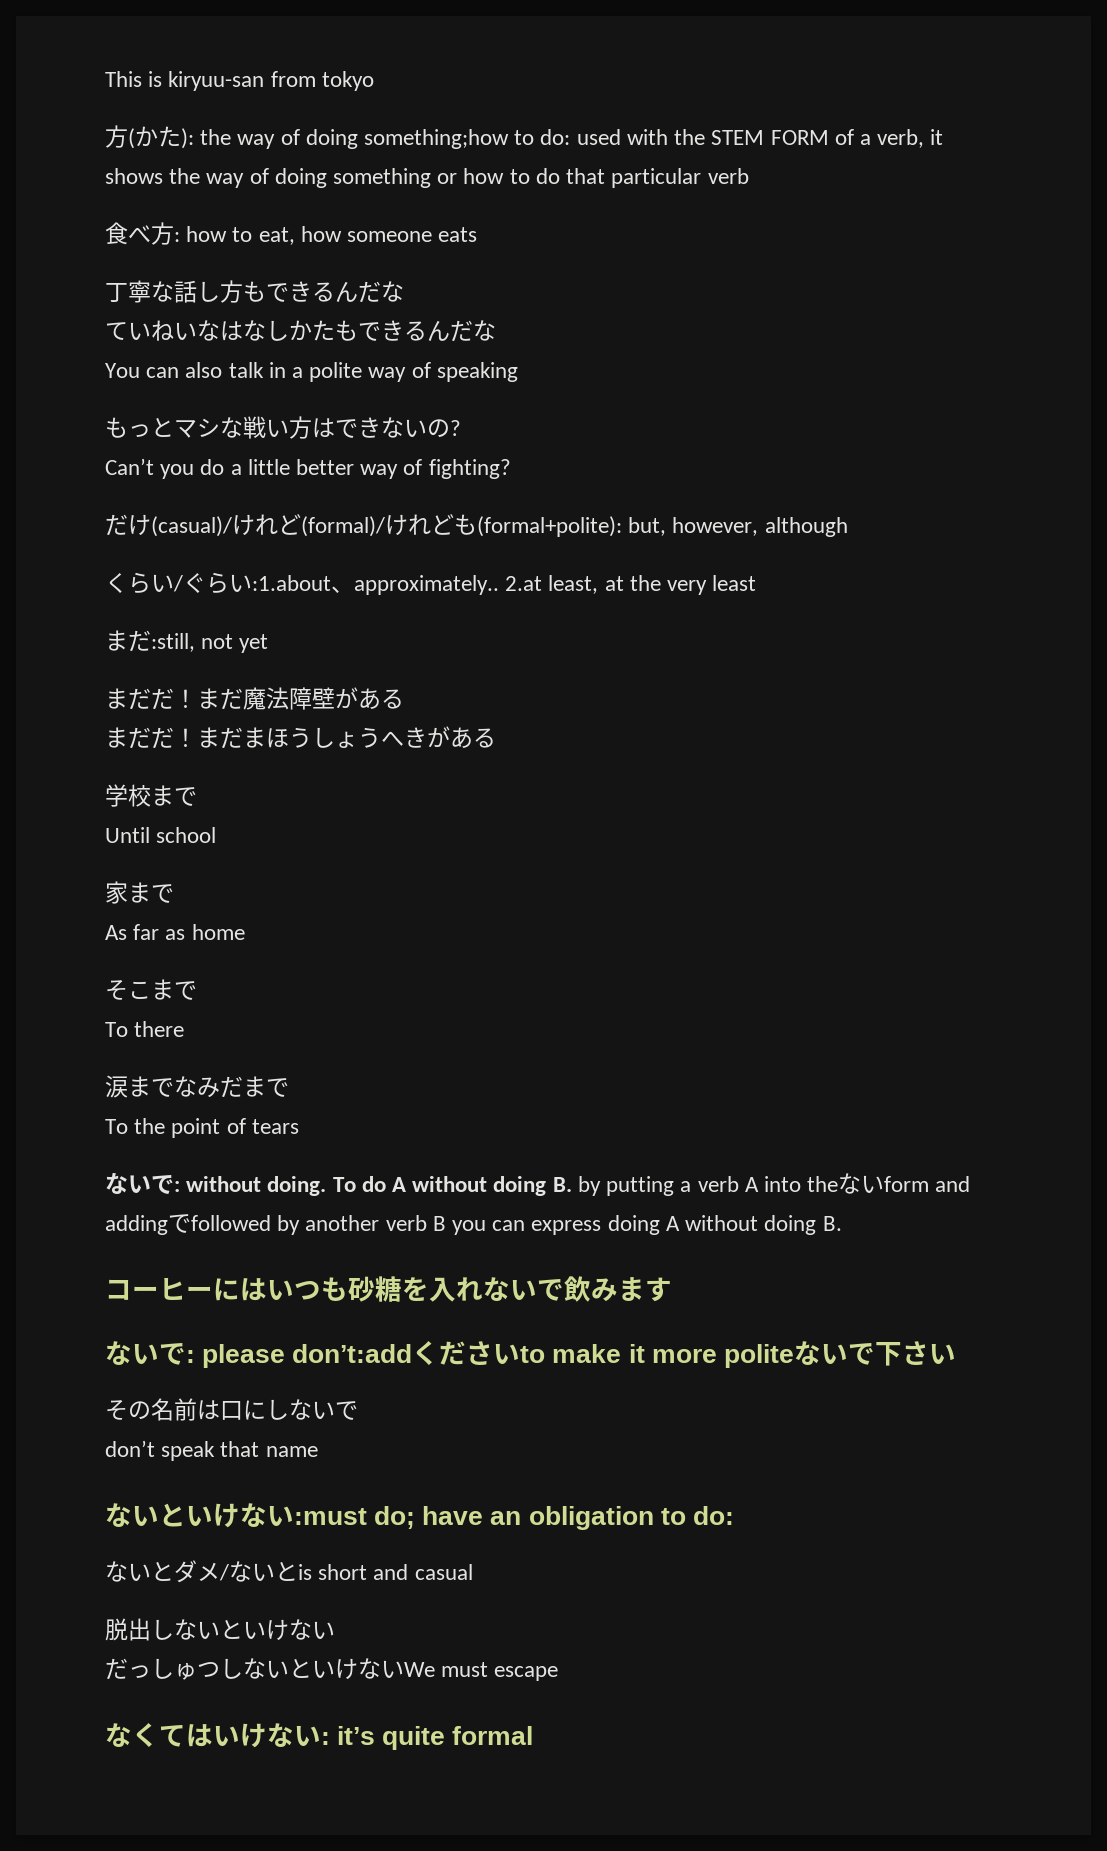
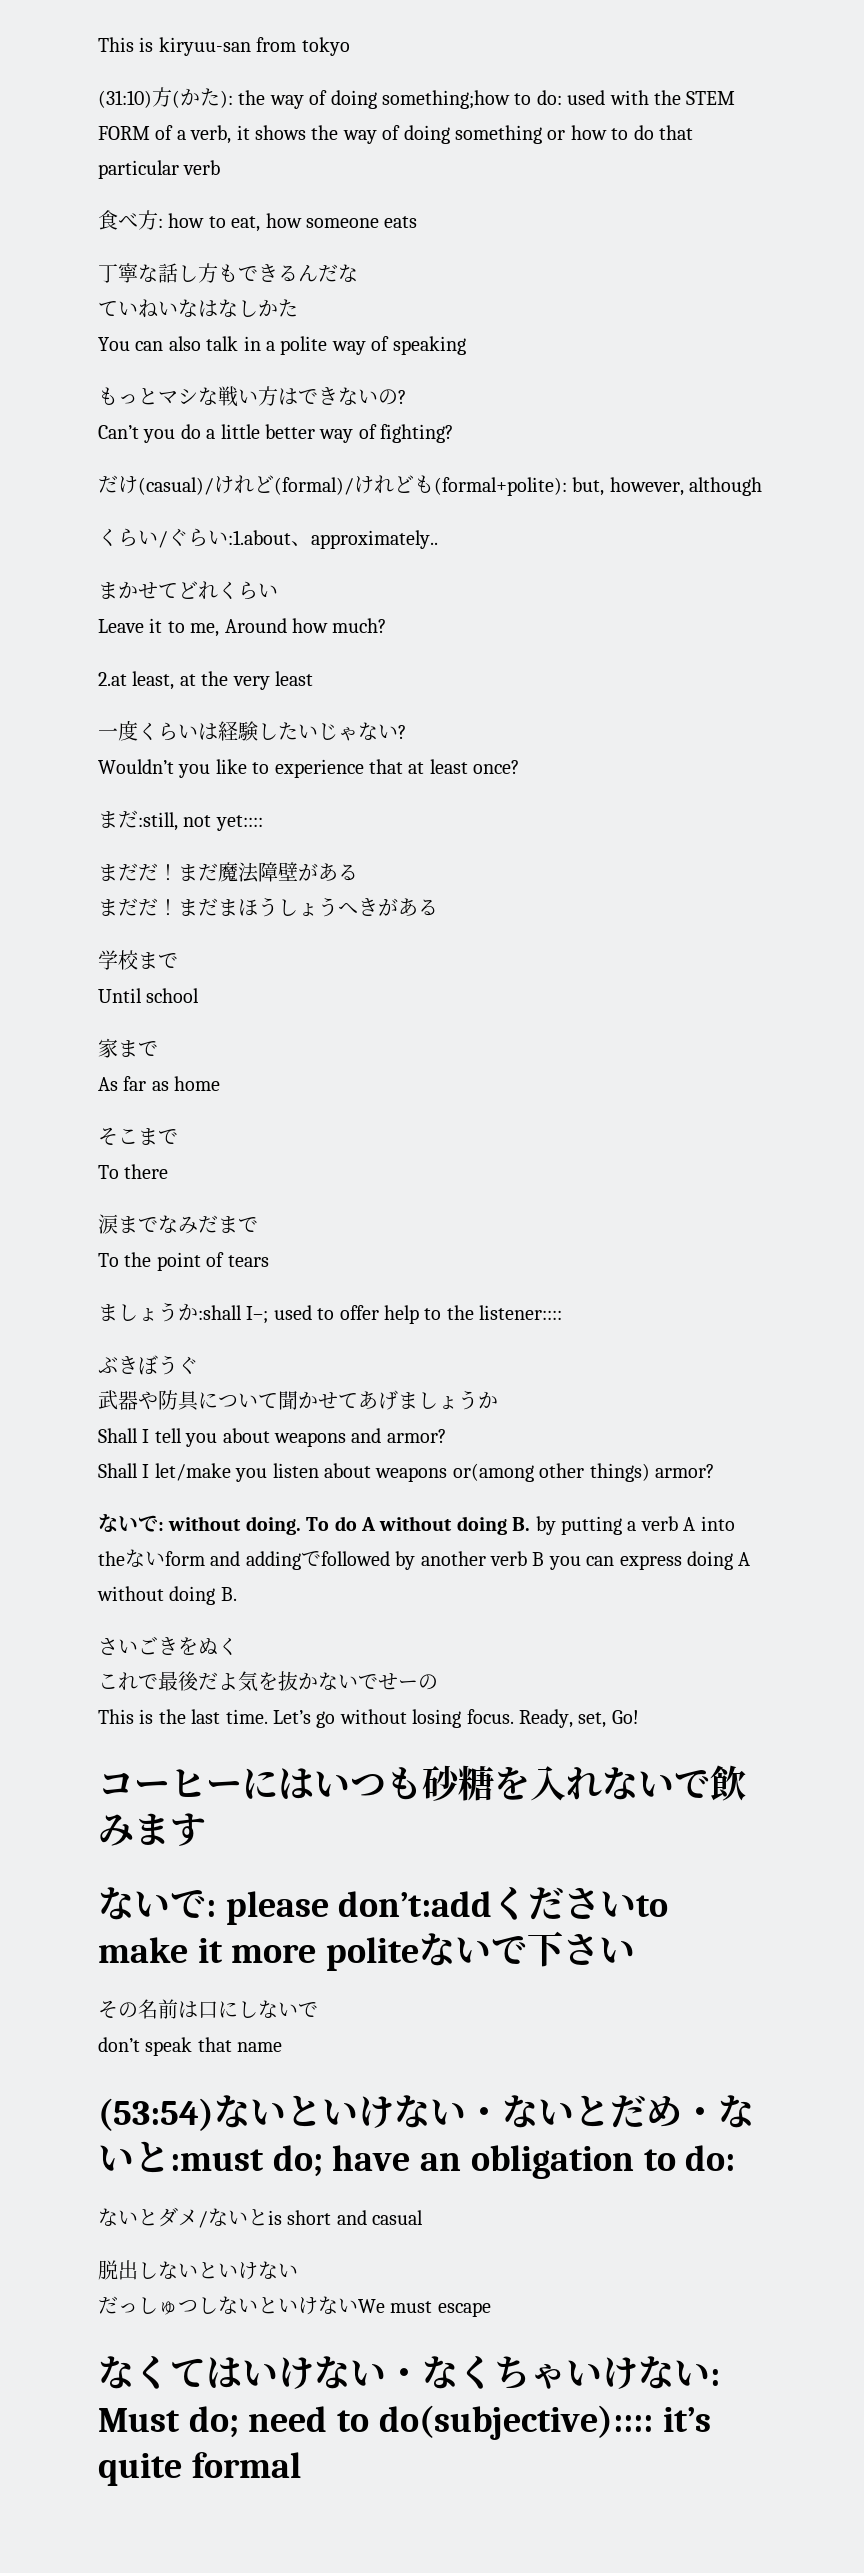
(374, 81) none -> [98,90,152,108] (31:10)
[335,320,496,342] もできるんだな -> (298, 308) none
(499, 585) none -> [98,581,278,600] [98,618,387,637] // まかせてどれくらい // Leave it to me, Around how much? //
(757, 583) none -> [98,720,406,741] [98,759,520,778] // 一度くらいは経験したいじゃない? // Wouldn’t you like to experience that at least once?
[239,634,269,653] yet -> [215,815,263,831] yet::::
(299, 1126) none -> [98,1302,563,1324] [98,1355,198,1375] [98,1390,498,1411] [98,1428,446,1447] [98,1463,714,1482] // ましょうか:shall I–; used to offer help to the listener:::: // ぶきぼうぐ // 武器や防具について聞かせてあげましょうか // Shall I tell you about weapons and armor? // Shall I let/make you listen about weapons or(among other things) armor?
(842, 1223) none -> [98,1636,238,1655] [98,1671,438,1692] [98,1709,639,1728] // さいごきをぬく // これで最後だよ気を抜かないでせーの // This is the last time. Let’s go without losing focus. Ready, set, Go!
[105,1503,294,1528] ないといけない -> [98,2095,754,2131] [98,2141,170,2173] (53:54)ないといけない・ないとだめ・ないと
[321,1732,330,1745] : -> [386,2356,720,2389] [98,2405,653,2440] ・なくちゃいけない: Must do; need to do(subjective)::::

